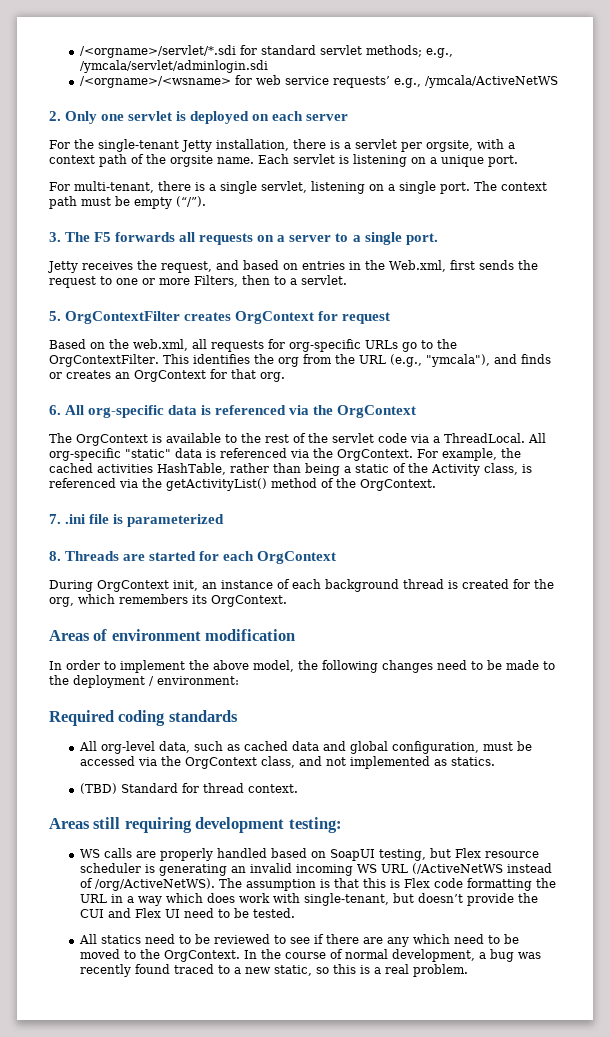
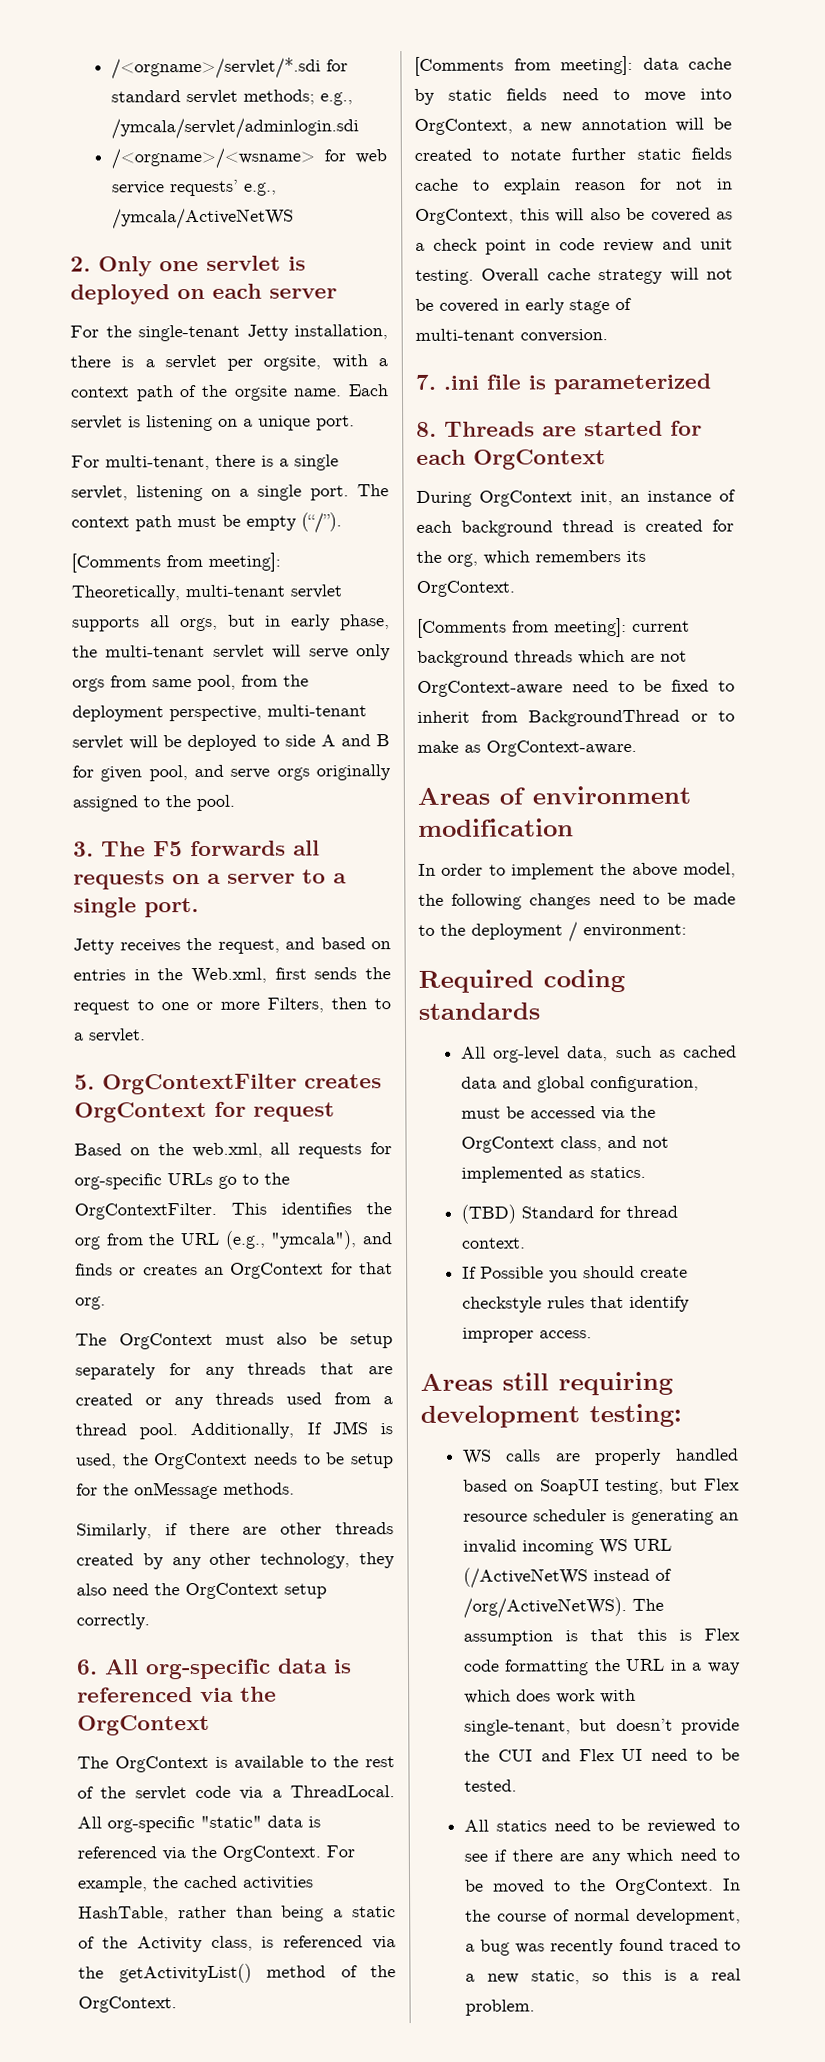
(206, 201) none -> [71,552,281,573] [71,584,342,602] [72,614,390,632] [72,644,391,661] [72,674,309,692] [72,704,367,722] [72,734,390,752] [72,764,391,782] [72,794,235,812] // [Comments from meeting]: Theoretically, multi-tenant servlet supports all orgs, but in early phase, the multi-tenant servlet will serve only orgs from same pool, from the deployment perspective, multi-tenant servlet will be deployed to side A and B for given pool, and serve orgs originally assigned to the pool.
(285, 377) none -> [75,1332,394,1350] [75,1362,394,1380] [75,1392,393,1410] [75,1421,393,1440] [75,1452,394,1470] [76,1481,295,1500] [76,1522,394,1540] [76,1552,396,1570] [76,1582,327,1600] [76,1613,150,1630] // The OrgContext must also be setup separately for any threads that are created or any threads used from a thread pool. Additionally, If JMS is used, the OrgContext needs to be setup for the onMessage methods. // Similarly, if there are other threads created by any other technology, they also need the OrgContext setup correctly.
(436, 485) none -> [414,55,732,76] [414,88,732,105] [414,117,732,135] [414,147,732,161] [414,177,733,195] [415,207,733,225] [415,237,733,255] [415,267,733,285] [415,297,632,315] [415,328,608,343] // [Comments from meeting]: data cache by static fields need to move into OrgContext, a new annotation will be created to notate further static fields cache to explain reason for not in OrgContext, this will also be covered as a check point in code review and unit testing. Overall cache strategy will not be covered in early stage of multi-tenant conversion.
(287, 601) none -> [417,617,690,638] [417,649,687,667] [417,679,735,697] [417,709,735,727] [417,739,637,757] // [Comments from meeting]: current background threads which are not OrgContext-aware need to be fixed to inherit from BackgroundThread or to make as OrgContext-aware.
(298, 788) none -> [461,1265,688,1283] [461,1295,690,1313] [461,1327,592,1343] // If Possible you should create checkstyle rules that identify improper access.

